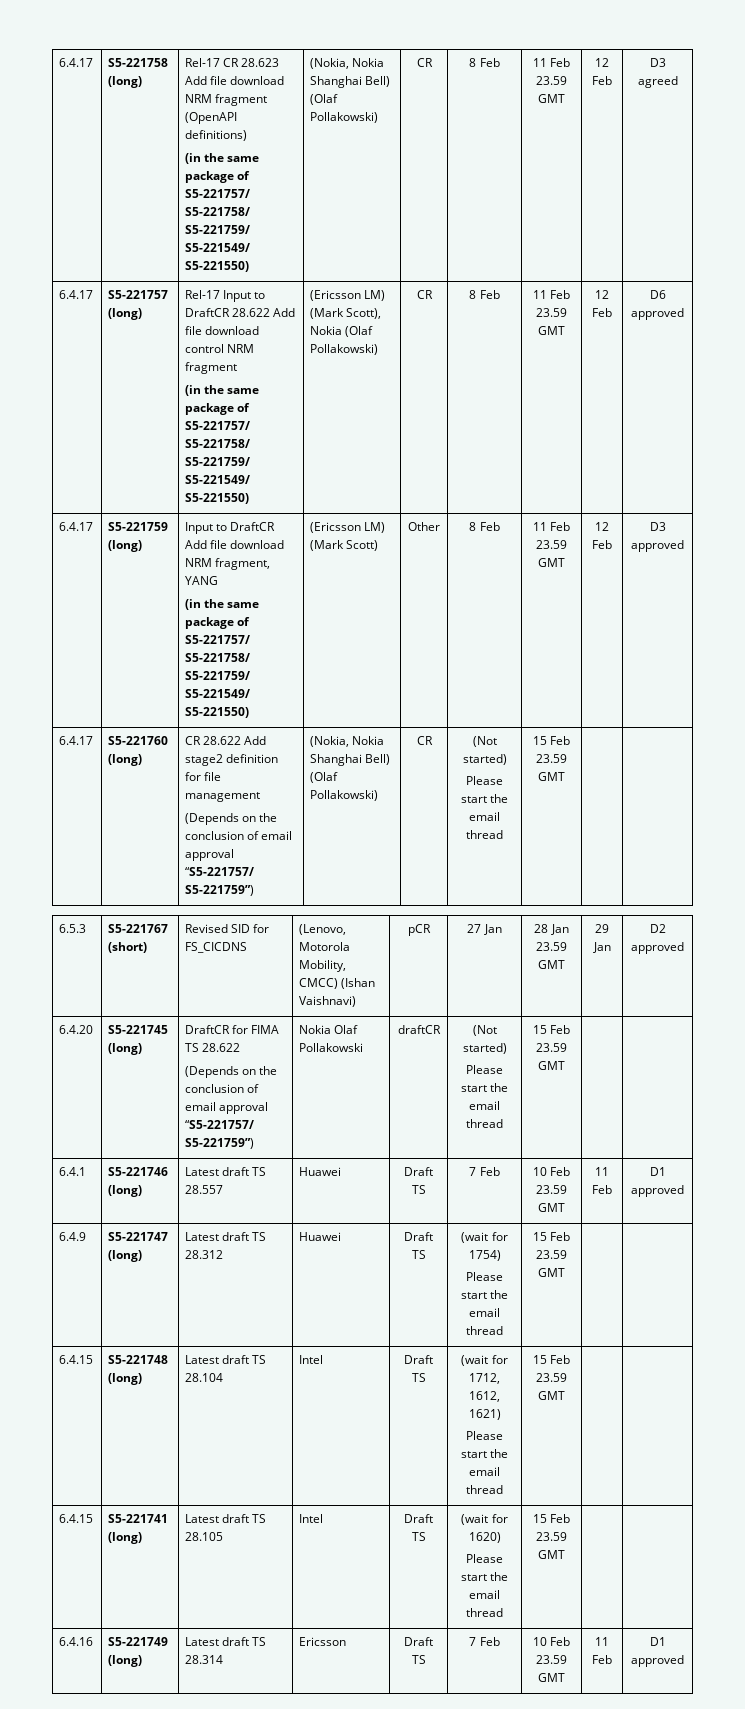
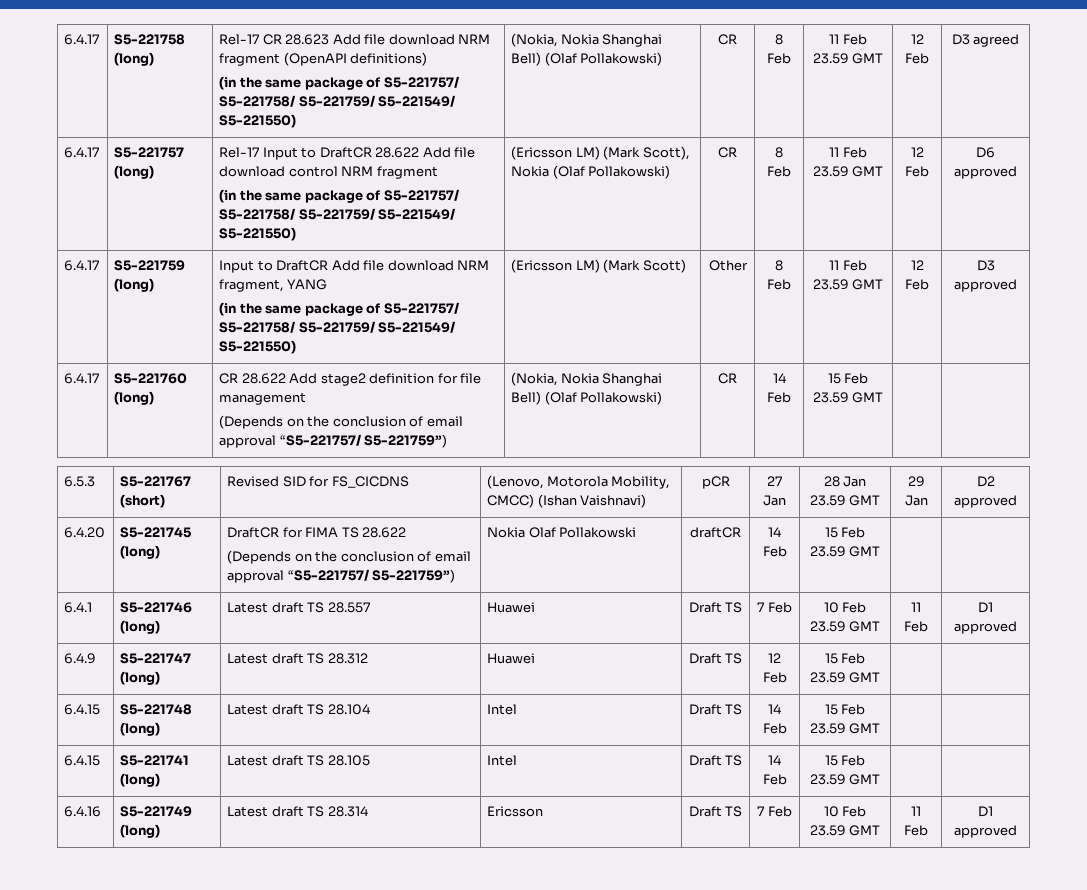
[472,736,497,747] [462,754,507,765] [466,776,503,785] [460,794,509,803] [469,812,500,821] [466,830,503,839] (Not started) // Please start the email thread -> [772,373,786,383] [767,392,791,403] 14 Feb
[472,1025,497,1036] [462,1043,507,1054] [466,1065,503,1074] [460,1083,509,1092] [469,1101,500,1110] [466,1119,503,1128] (Not started) // Please start the email thread -> [768,527,781,537] [762,546,787,557] 14 Feb
[461,1232,508,1243] [468,1250,501,1261] [466,1272,503,1281] [460,1290,509,1299] [469,1308,500,1317] [466,1326,503,1335] (wait for 1754) // Please start the email thread -> [768,653,781,663] [762,672,787,683] 12 Feb
[461,1355,508,1366] [469,1373,500,1384] [469,1391,500,1402] [468,1409,501,1420] [466,1431,503,1440] [460,1449,509,1458] [469,1467,500,1476] [466,1485,503,1494] (wait for 1712, 1612, 1621) // Please start the email thread -> [768,704,781,714] [762,723,787,734] 14 Feb
[461,1514,508,1525] [468,1532,501,1543] [466,1554,503,1563] [460,1572,509,1581] [469,1590,500,1599] [466,1608,503,1617] (wait for 1620) // Please start the email thread -> [768,755,781,765] [762,774,787,785] 14 Feb

